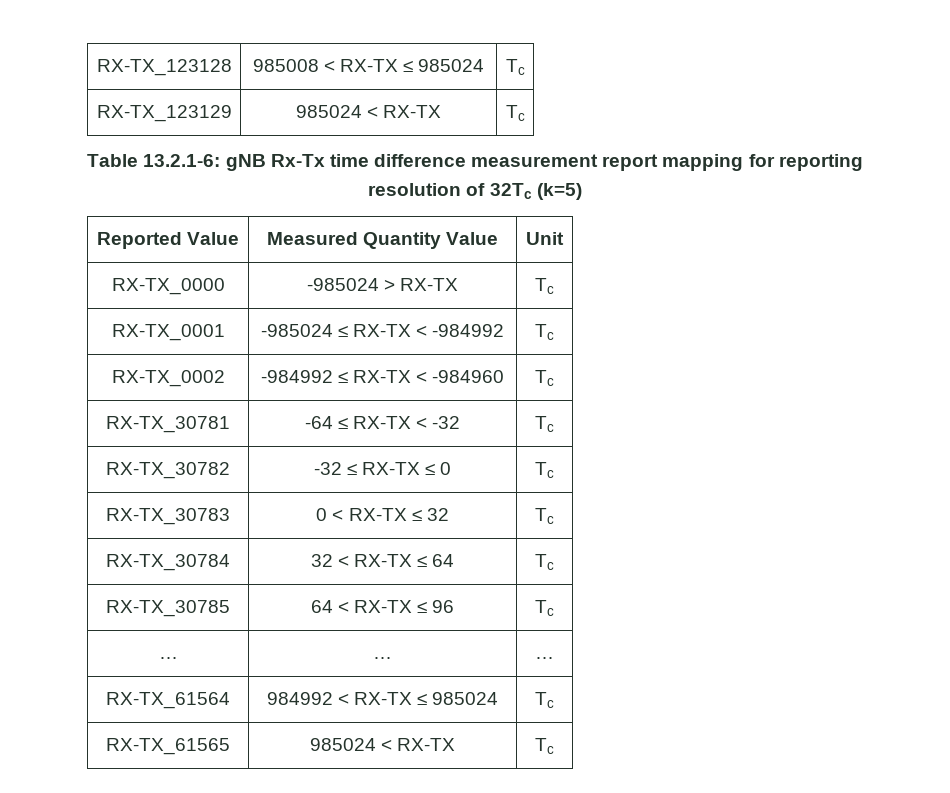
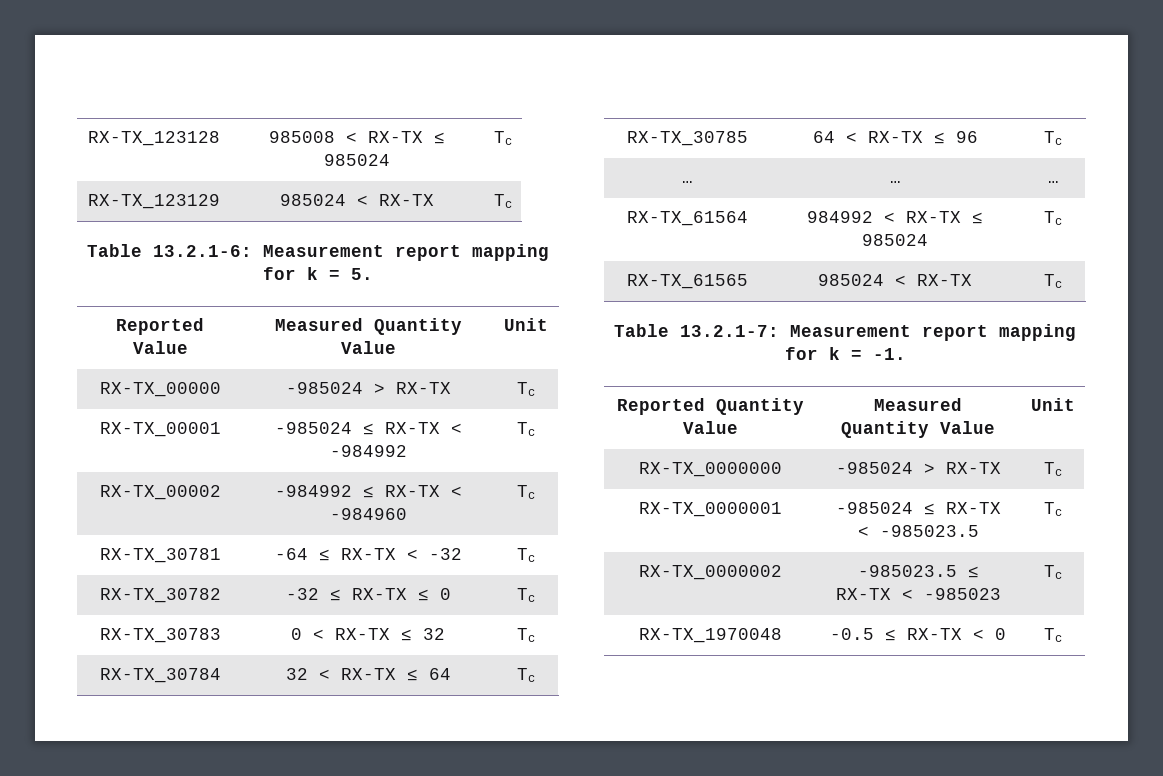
[225,154,863,171] [368,183,582,200] gNB Rx-Tx time difference measurement report mapping for reporting resolution of 32Tc (k=5) -> [263,244,549,261] [263,267,373,280] Measurement report mapping for k = 5.
[111,278,225,295] [306,278,459,291] [535,278,554,294] [111,324,225,341] RX-TX_0000 | -985024 > RX-TX | Tc // RX-TX_0001 -> [99,382,221,397] [285,382,451,394] [517,382,535,396] [99,422,221,437] RX-TX_00000 | -985024 > RX-TX | Tc // RX-TX_00001
[111,370,225,387] RX-TX_0002 -> [99,485,221,500] RX-TX_00002
(554, 746) none -> [614,324,1076,341] [784,347,906,360] [616,398,804,415] [682,421,738,434] [874,398,962,411] [841,421,995,438] [1030,398,1075,411] [638,462,782,477] [835,462,1001,474] [1043,462,1062,476] [638,502,782,517] [835,502,1001,515] [857,525,979,537] [1043,502,1062,516] [638,565,782,580] [857,565,979,578] [835,588,1001,600] [1043,565,1062,579] [638,628,782,643] [830,628,1006,641] [1043,628,1062,642] // Table 13.2.1-7: Measurement report mapping for k = -1. // Reported Quantity Value | Measured Quantity Value | Unit // RX-TX_0000000 | -985024 > RX-TX | Tc // RX-TX_0000001 | -985024 ≤ RX-TX < -985023.5 | Tc // RX-TX_0000002 | -985023.5 ≤ RX-TX < -985023 | Tc // RX-TX_1970048 | -0.5 ≤ RX-TX < 0 | Tc

